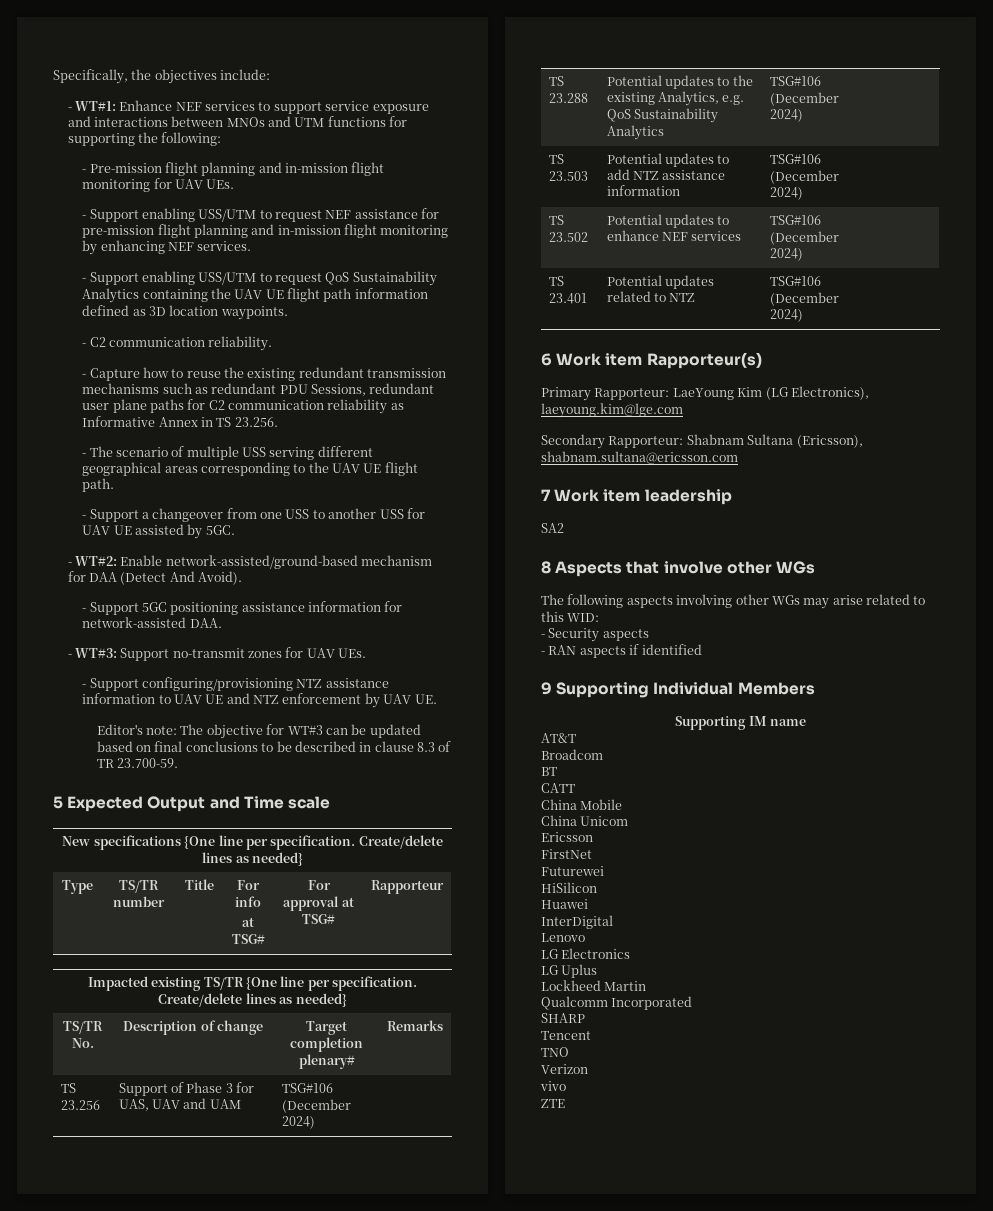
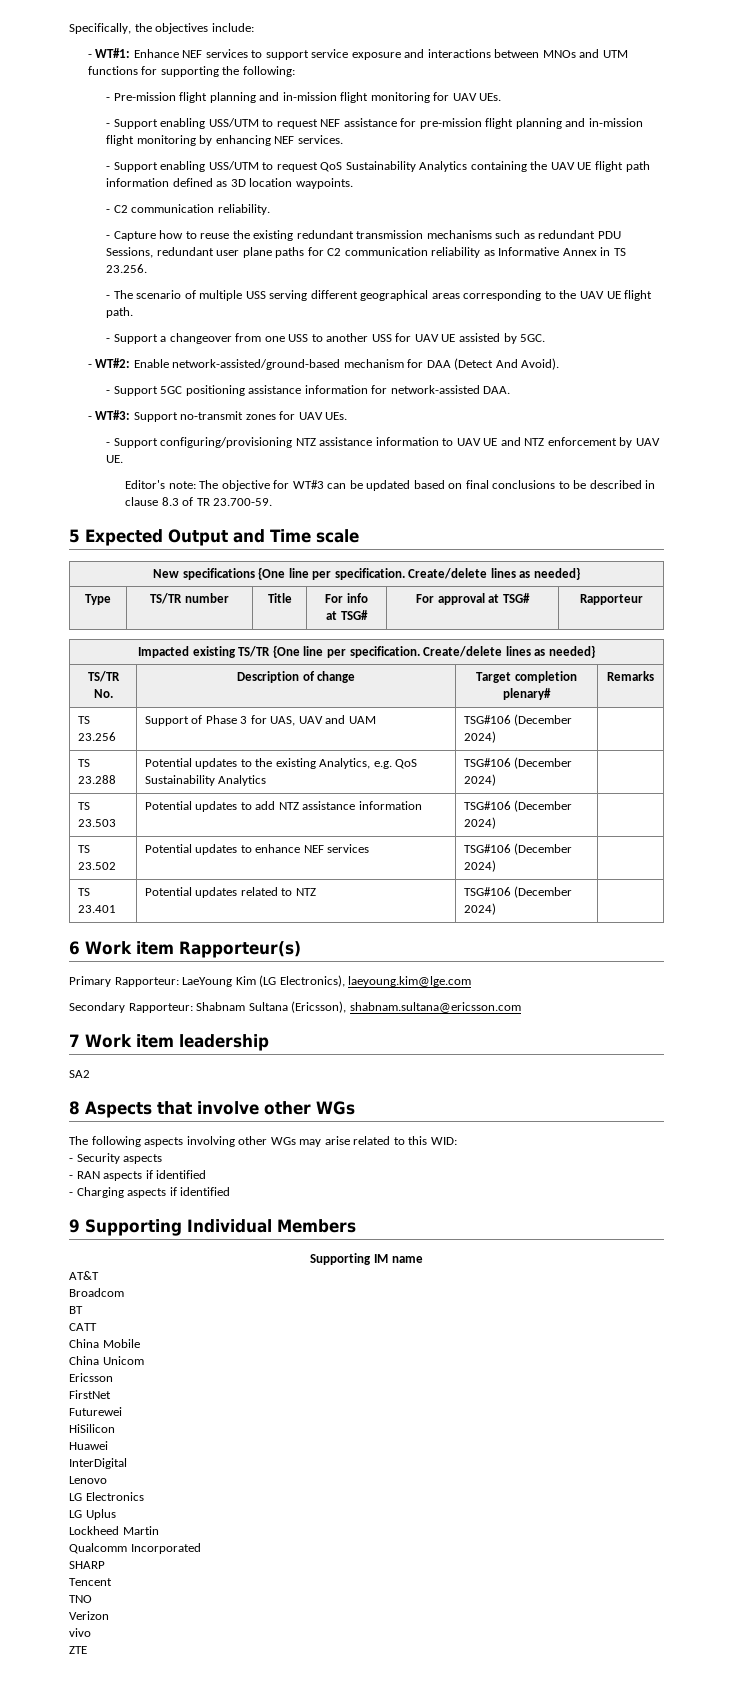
(702, 649) none -> [69,1187,231,1198] // - Charging aspects if identified

